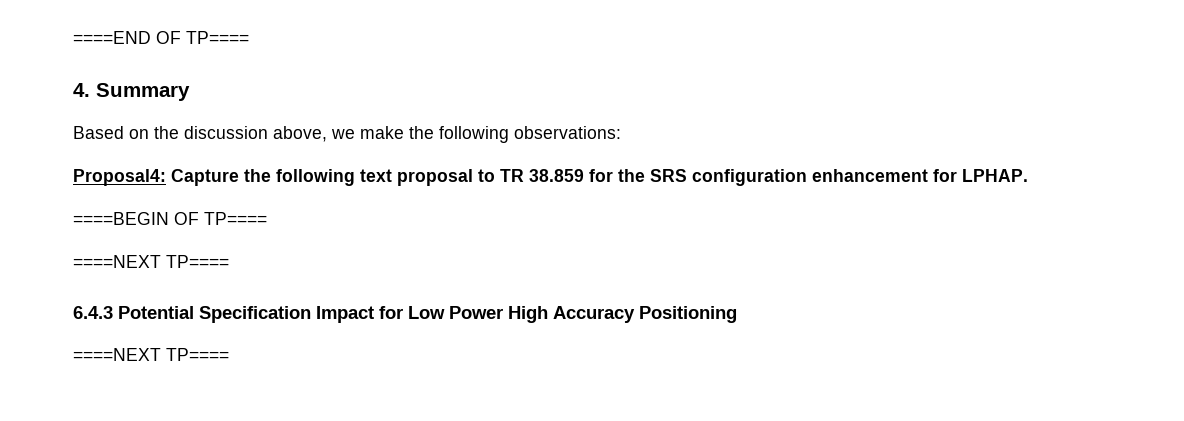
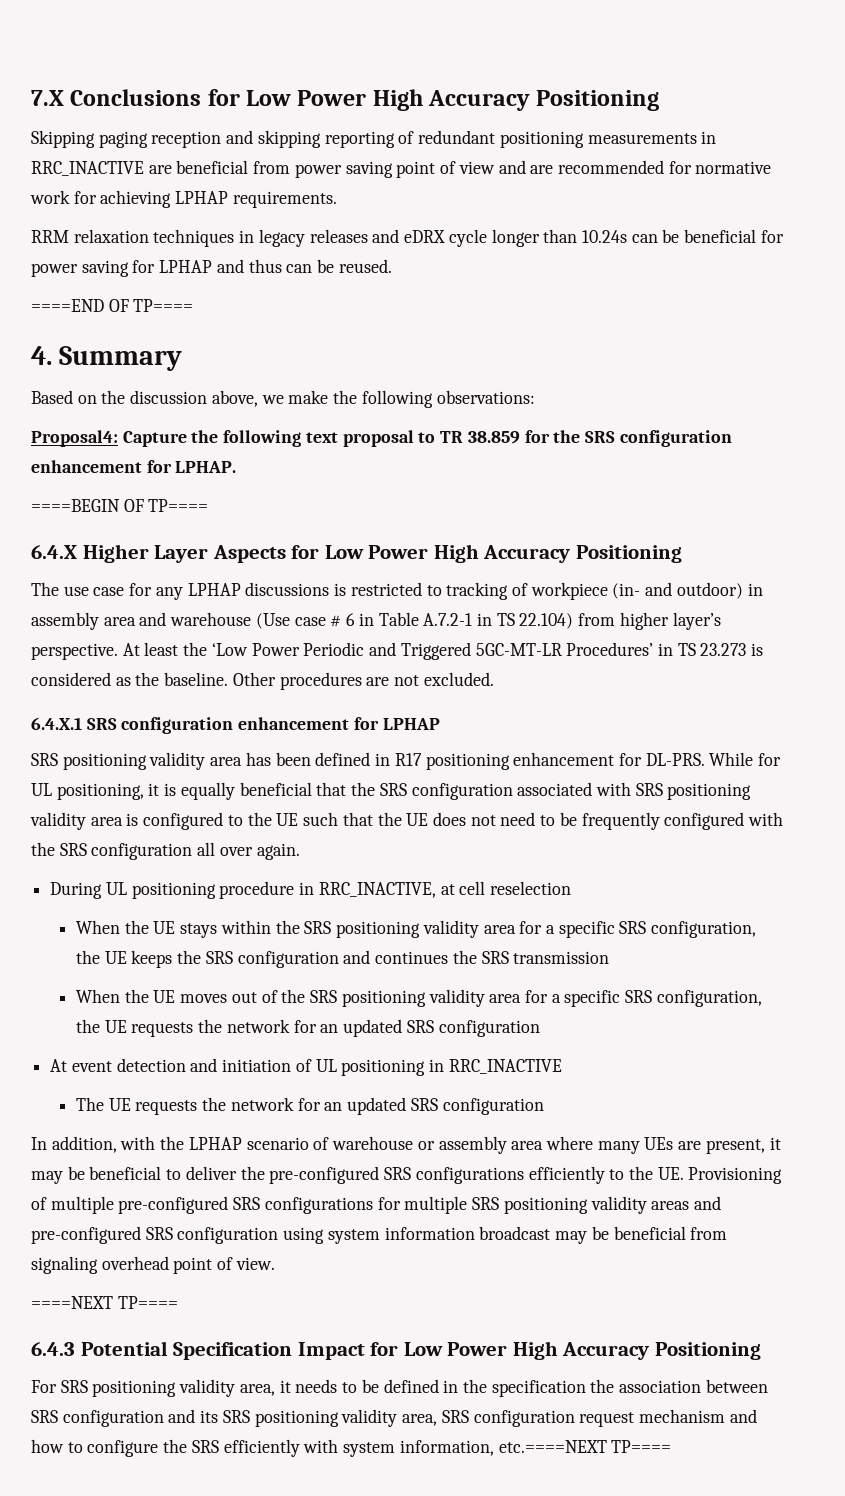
(73, 37) none -> [31,89,660,111] [31,130,717,148] [31,160,772,178] [30,190,337,208] [31,229,784,247] [31,259,392,277] 7.X Conclusions for Low Power High Accuracy Positioning // Skipping paging reception and skipping reporting of redundant positioning measurements in RRC_INACTIVE are beneficial from power saving point of view and are recommended for normative work for achieving LPHAP requirements. // RRM relaxation techniques in legacy releases and eDRX cycle longer than 10.24s can be beneficial for power saving for LPHAP and thus can be reused. //
(267, 218) none -> [31,544,682,563] [31,582,763,600] [31,612,721,630] [31,642,764,660] [31,672,494,690] [31,717,440,734] [31,752,782,770] [31,782,752,800] [30,812,784,830] [31,842,300,860] [50,881,572,899] [76,920,757,938] [76,950,610,968] [76,989,762,1007] [76,1019,540,1037] [50,1058,562,1076] [76,1097,544,1115] [31,1136,781,1154] [31,1166,783,1184] [31,1196,721,1214] [31,1226,728,1244] [31,1256,275,1274] // 6.4.X Higher Layer Aspects for Low Power High Accuracy Positioning // The use case for any LPHAP discussions is restricted to tracking of workpiece (in- and outdoor) in assembly area and warehouse (Use case # 6 in Table A.7.2-1 in TS 22.104) from higher layer’s perspective. At least the ‘Low Power Periodic and Triggered 5GC-MT-LR Procedures’ in TS 23.273 is considered as the baseline. Other procedures are not excluded. // 6.4.X.1 SRS configuration enhancement for LPHAP // SRS positioning validity area has been defined in R17 positioning enhancement for DL-PRS. While for UL positioning, it is equally beneficial that the SRS configuration associated with SRS positioning validity area is configured to the UE such that the UE does not need to be frequently configured with the SRS configuration all over again. // During UL positioning procedure in RRC_INACTIVE, at cell reselection // When the UE stays within the SRS positioning validity area for a specific SRS configuration, the UE keeps the SRS configuration and continues the SRS transmission // When the UE moves out of the SRS positioning validity area for a specific SRS configuration, the UE requests the network for an updated SRS configuration // At event detection and initiation of UL positioning in RRC_INACTIVE // The UE requests the network for an updated SRS configuration // In addition, with the LPHAP scenario of warehouse or assembly area where many UEs are present, it may be beneficial to deliver the pre-configured SRS configurations efficiently to the UE. Provisioning of multiple pre-configured SRS configurations for multiple SRS positioning validity areas and pre-configured SRS configuration using system information broadcast may be beneficial from signaling overhead point of view.
[73,348,161,361] ====NEXT -> [31,1379,768,1397] [31,1409,757,1427] [31,1439,607,1457] For SRS positioning validity area, it needs to be defined in the specification the association between SRS configuration and its SRS positioning validity area, SRS configuration request mechanism and how to configure the SRS efficiently with system information, etc.====NEXT

